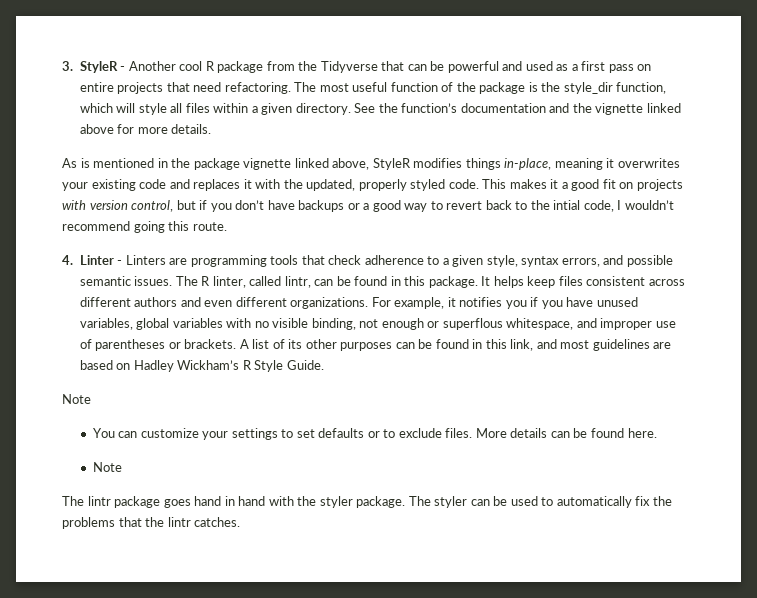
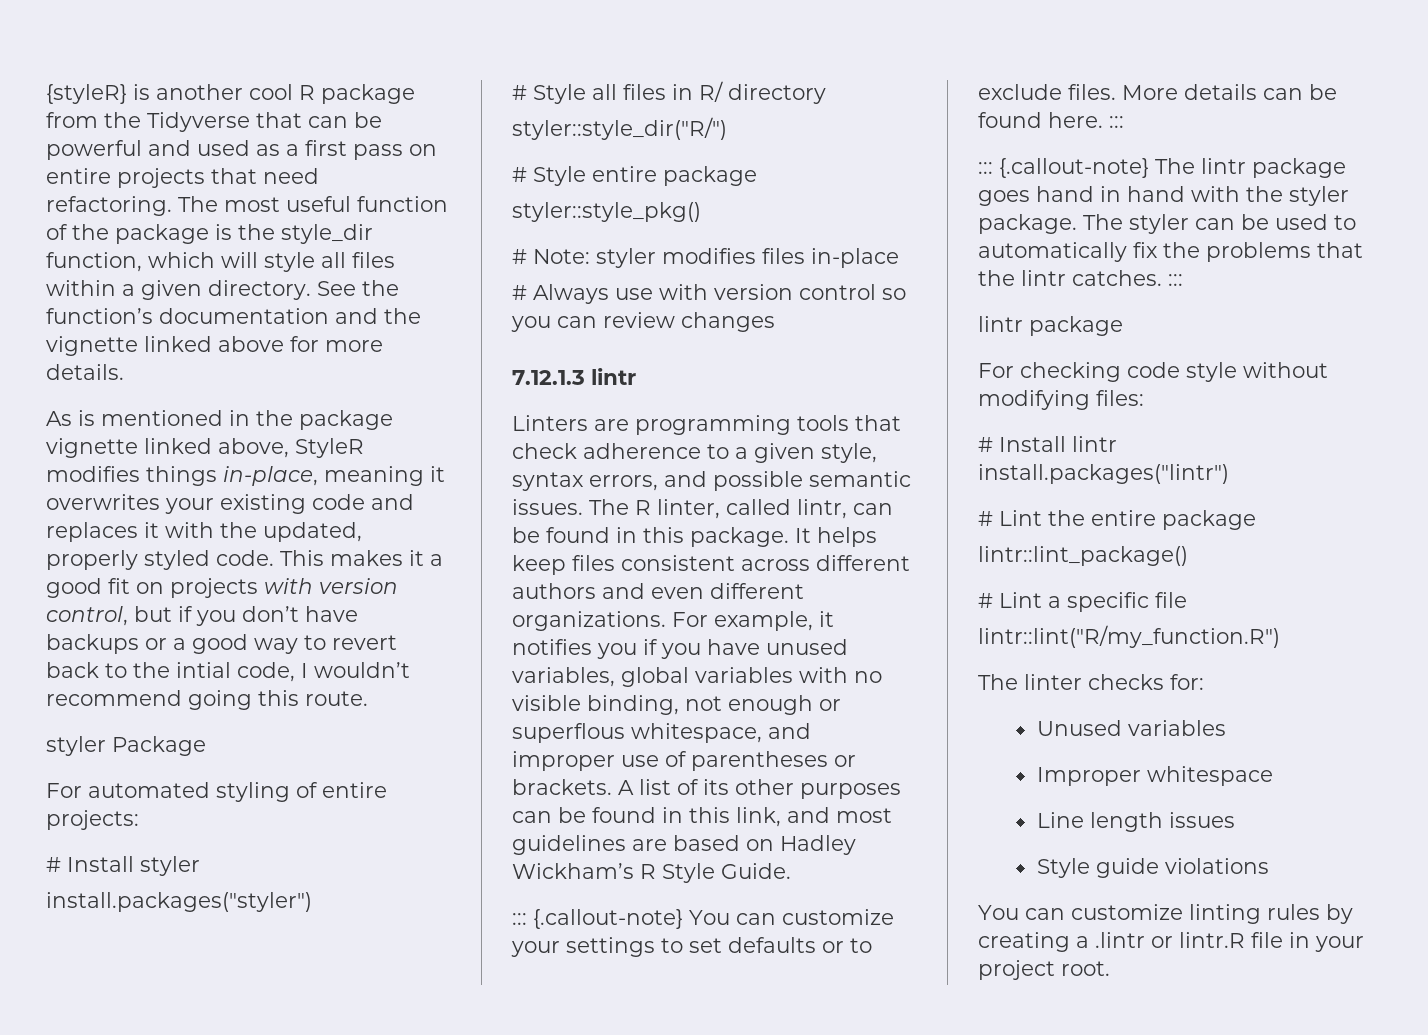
[62,61,176,73] 3. StyleR - Another -> [46,84,243,104] {styleR} is another
[62,255,123,265] 4. Linter - -> [46,736,206,756] [46,782,387,802] [46,810,139,830] [46,856,200,876] [46,892,312,912] [512,81,826,104] [512,117,727,140] [512,166,757,186] [512,202,701,222] [512,248,899,268] [512,284,906,304] [511,312,775,332] [512,368,636,385] styler Package // For automated styling of entire projects: // # Install styler // install.packages("styler") // # Style all files in R/ directory // styler::style_dir("R/") // # Style entire package // styler::style_pkg() // # Note: styler modifies files in-place // # Always use with version control so you can review changes // 7.12.1.3 lintr //
[62,394,91,404] Note // -> [512,909,683,929] ::: {.callout-note}
[92,462,122,472] // Note // -> [1109,116,1124,128] [978,158,1149,178] ::: // ::: {.callout-note}
(241, 522) none -> [1168,274,1183,286] [978,316,1123,336] [978,362,1328,382] [978,390,1144,410] [978,436,1117,452] [978,464,1229,484] [978,510,1256,530] [978,546,1188,566] [978,592,1187,612] [978,625,1280,648] [978,674,1204,690] [1036,720,1226,736] [1036,766,1273,786] [1036,812,1235,832] [1036,858,1269,878] [978,904,1353,924] [978,932,1364,952] [978,960,1110,980] ::: // lintr package // For checking code style without modifying files: // # Install lintr // install.packages("lintr") // # Lint the entire package // lintr::lint_package() // # Lint a specific file // lintr::lint("R/my_function.R") // The linter checks for: // Unused variables // Improper whitespace // Line length issues // Style guide violations // You can customize linting rules by creating a .lintr or lintr.R file in your project root.

